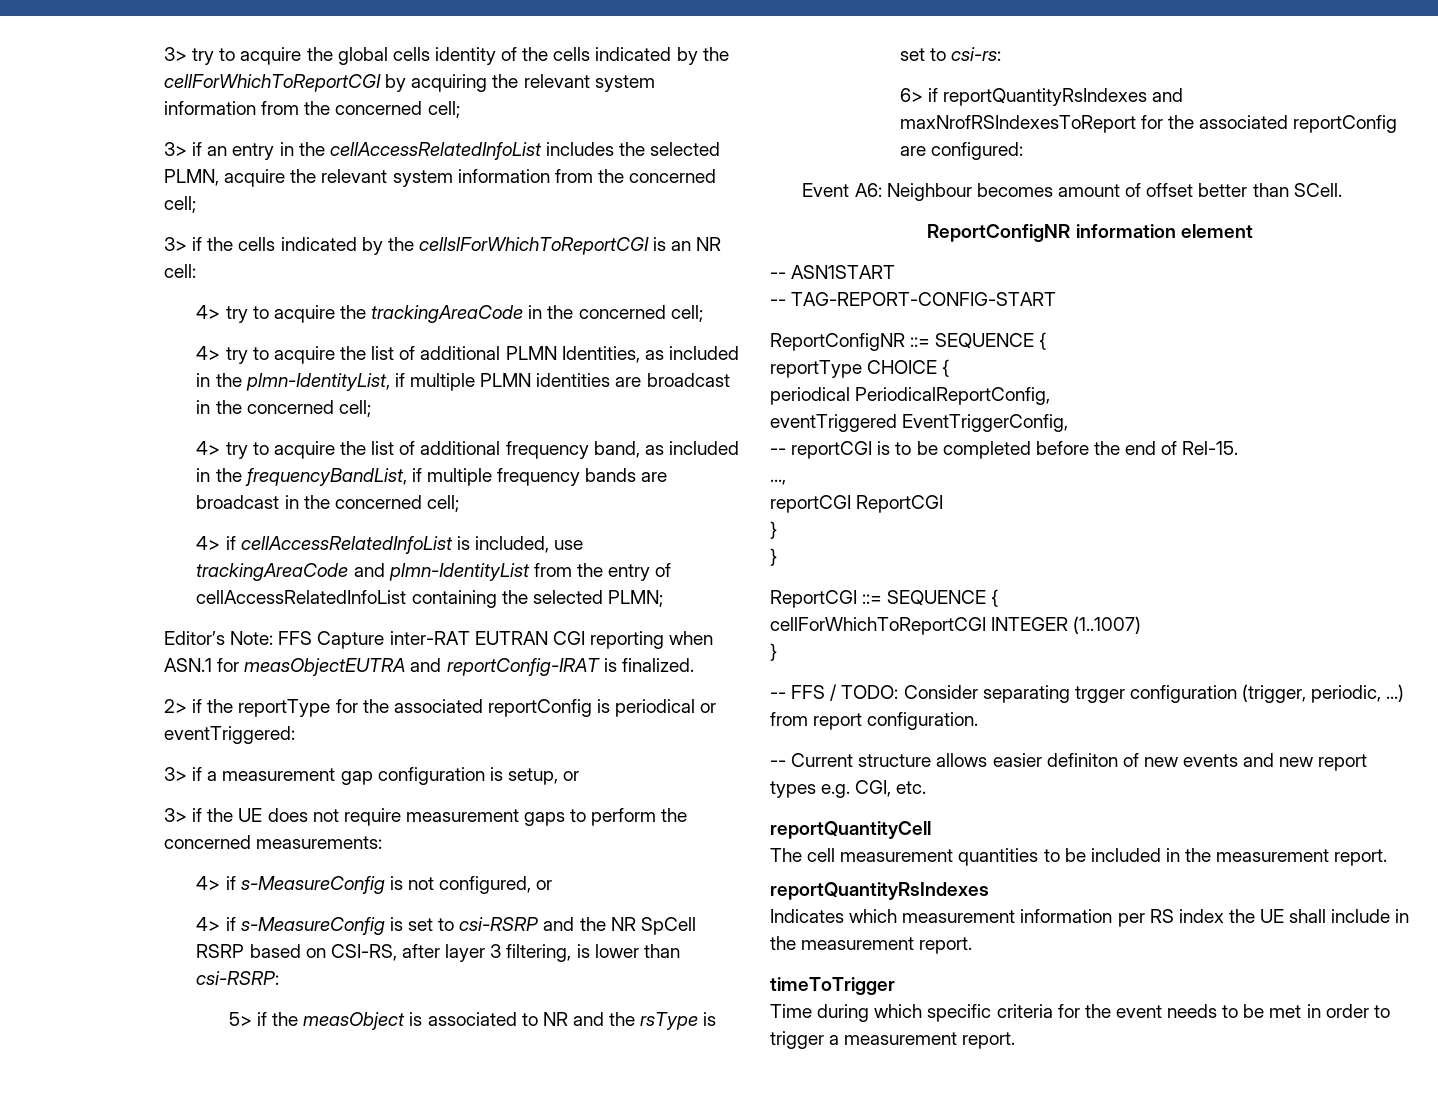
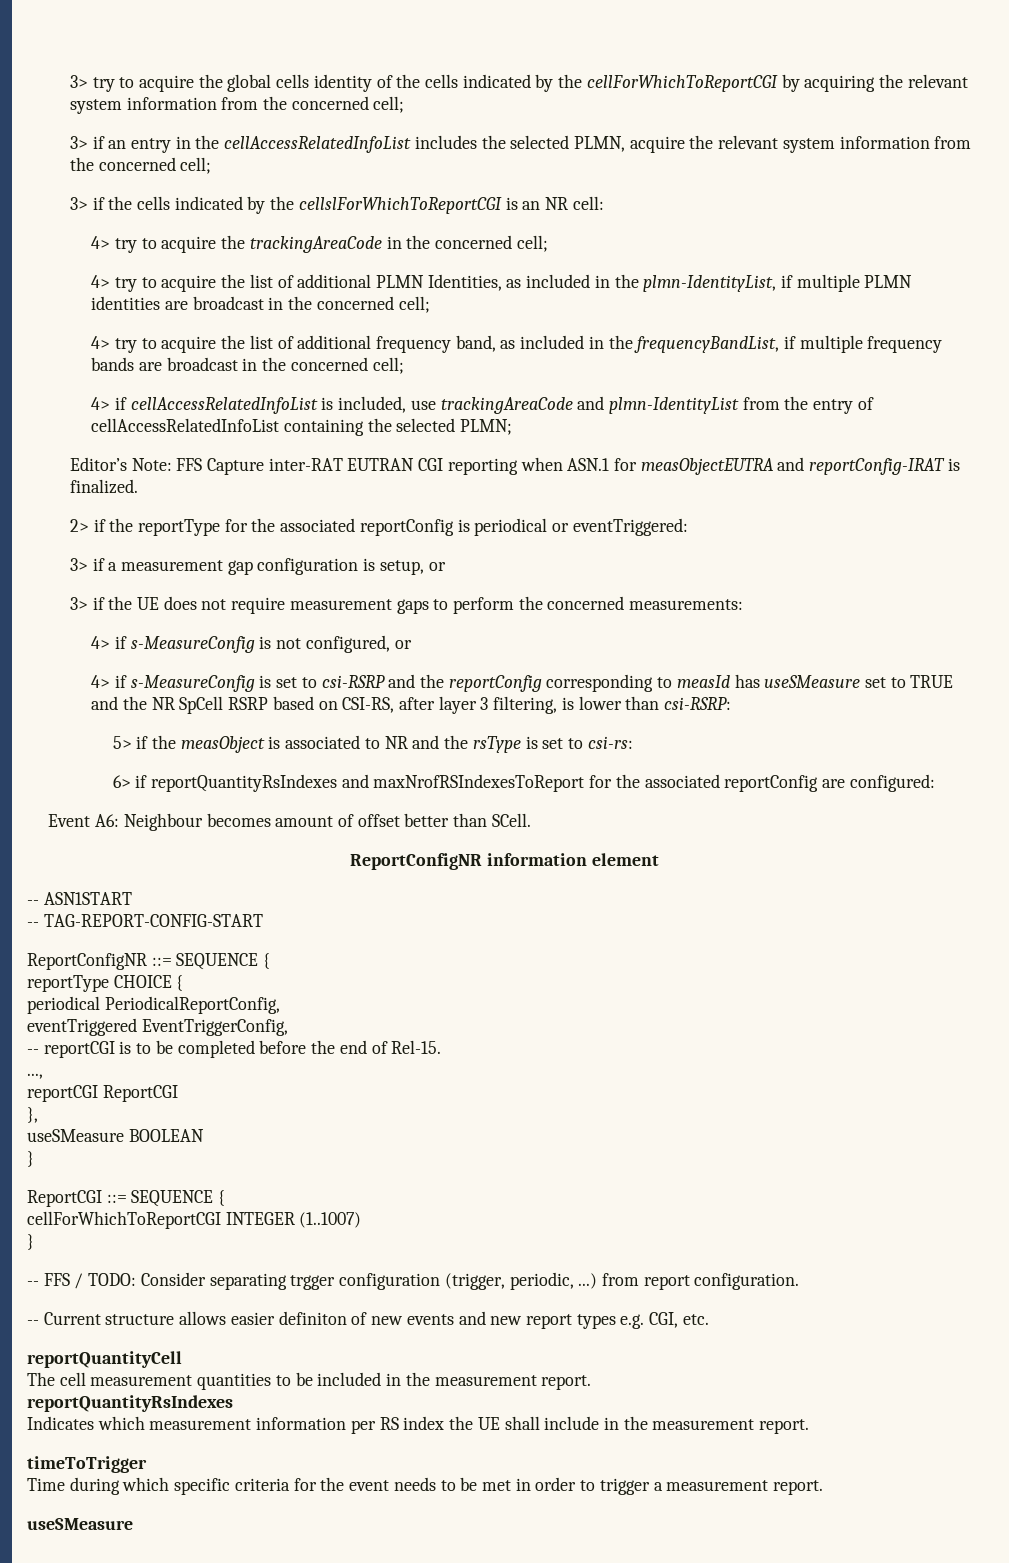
(606, 924) none -> [448,674,954,692] [91,696,147,710] reportConfig corresponding to measId has useSMeasure set to TRUE and the
[770,521,777,539] } -> [27,1107,38,1123] [27,1129,204,1142] }, // useSMeasure BOOLEAN
(1016, 1040) none -> [27,1518,133,1530] // useSMeasure

